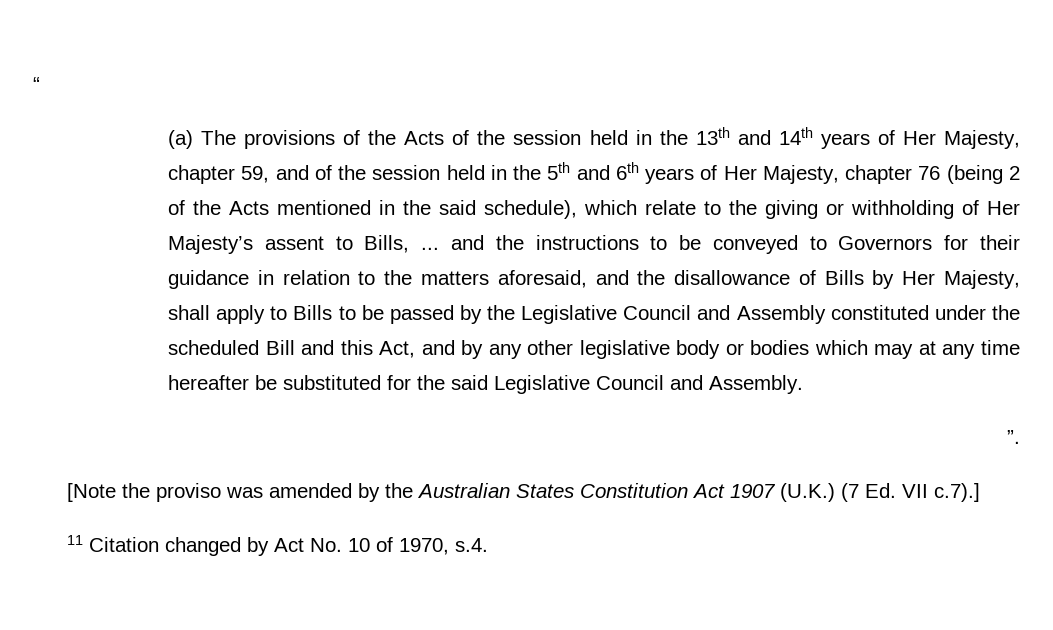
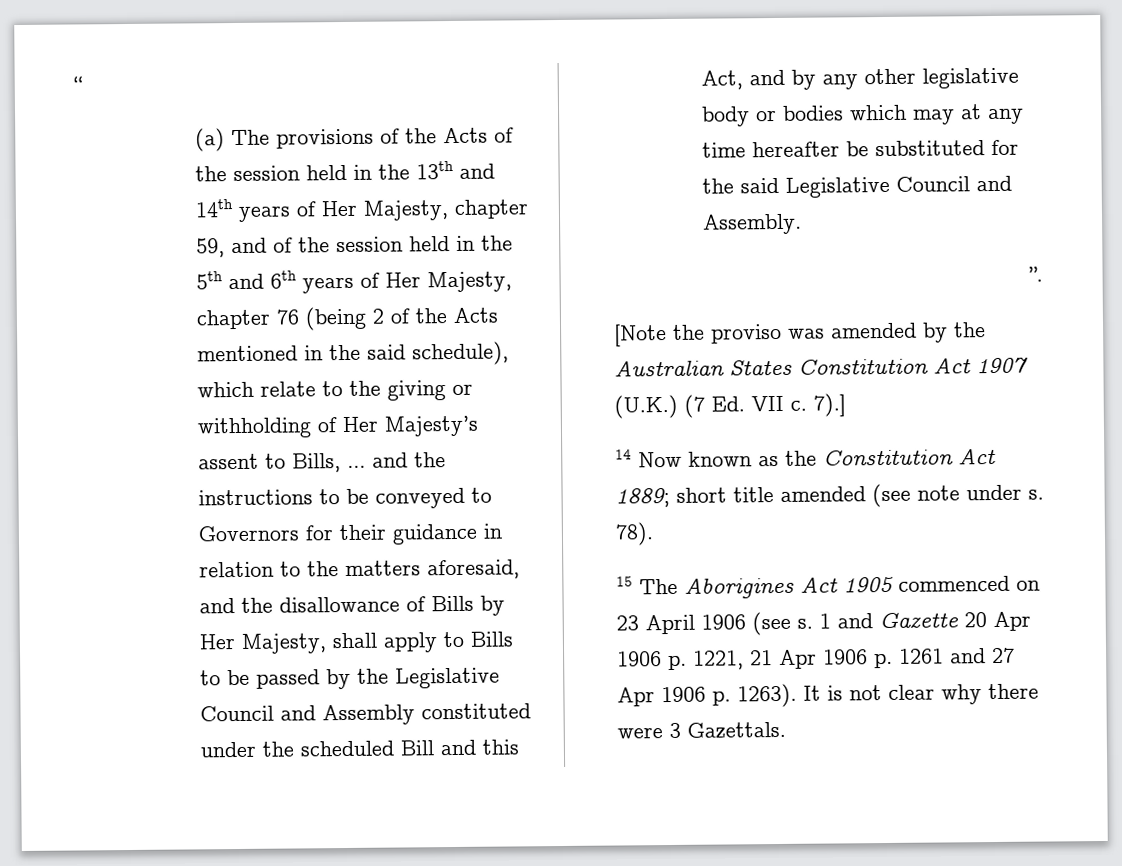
[933,483,980,502] [66,535,488,556] c.7).] // 11 Citation changed by Act No. 10 of 1970, s.4. -> [789,393,846,417] [614,448,996,468] [614,483,1044,508] [614,522,654,546] [615,575,1040,599] [615,611,1031,636] [616,647,1015,671] [616,683,1039,708] [616,721,786,739] c. 7).] // 14 Now known as the Constitution Act 1889; short title amended (see note under s. 78). // 15 The Aborigines Act 1905 commenced on 23 April 1906 (see s. 1 and Gazette 20 Apr 1906 p. 1221, 21 Apr 1906 p. 1261 and 27 Apr 1906 p. 1263). It is not clear why there were 3 Gazettals.

